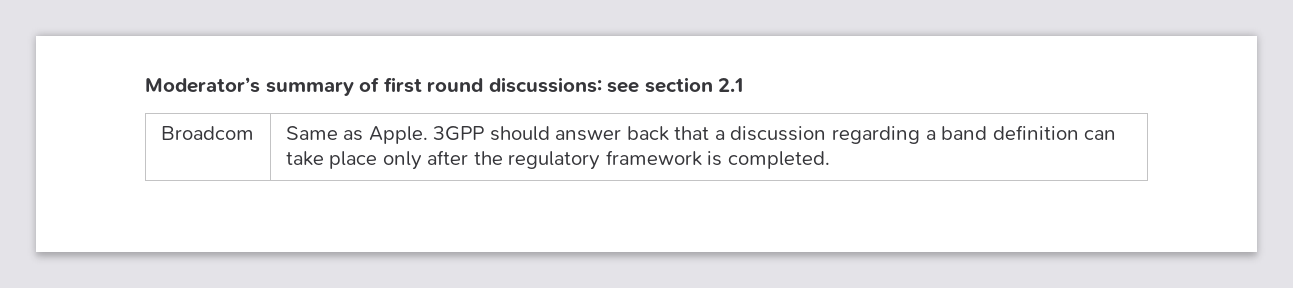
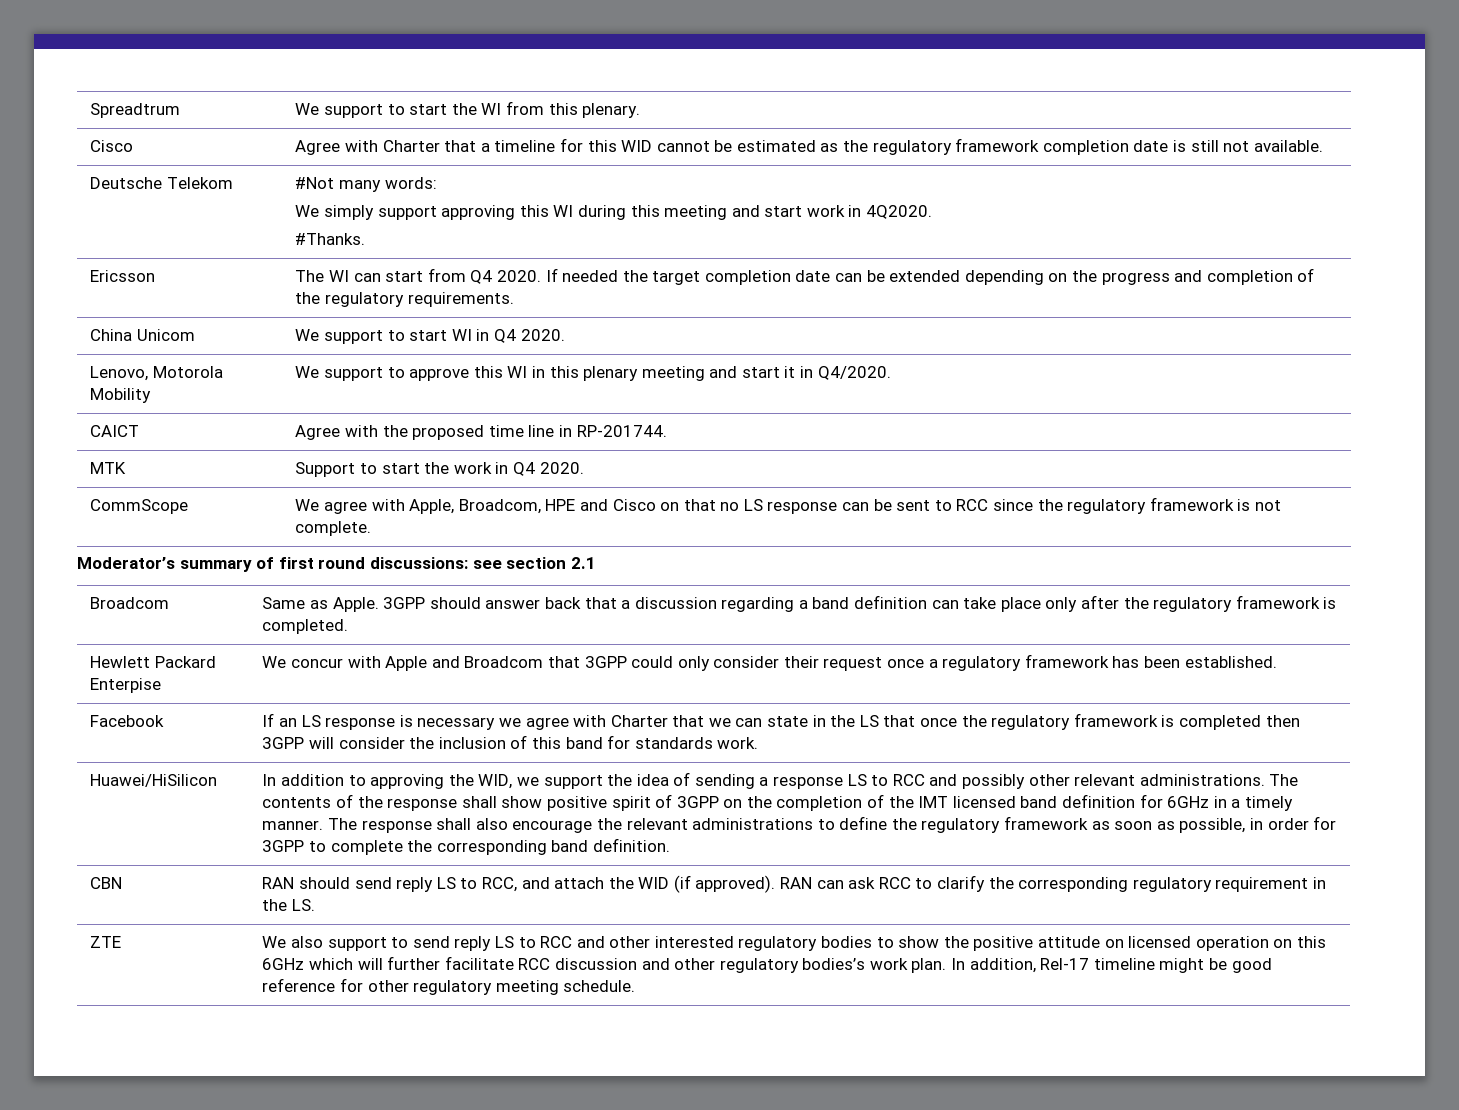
(145, 85) none -> [90,103,181,118] [295,101,641,118] [90,140,134,152] [295,138,1323,155] [90,177,233,189] [295,177,437,192] [295,205,933,220] [295,233,366,245] [90,270,156,282] [295,268,1315,285] [295,292,514,307] [90,329,195,341] [295,329,565,344] [90,366,223,381] [90,388,152,403] [295,366,891,381] [90,425,140,437] [295,425,667,440] [90,462,127,474] [295,462,584,477] [90,499,189,514] [295,497,1281,514] [295,521,372,536] Spreadtrum | We support to start the WI from this plenary. // Cisco | Agree with Charter that a timeline for this WID cannot be estimated as the regulatory framework completion date is still not available. // Deutsche Telekom | #Not many words: // We simply support approving this WI during this meeting and start work in 4Q2020. // #Thanks. // Ericsson | The WI can start from Q4 2020. If needed the target completion date can be extended depending on the progress and completion of the regulatory requirements. // China Unicom | We support to start WI in Q4 2020. // Lenovo, Motorola Mobility | We support to approve this WI in this plenary meeting and start it in Q4/2020. // CAICT | Agree with the proposed time line in RP-201744. // MTK | Support to start the work in Q4 2020. // CommScope | We agree with Apple, Broadcom, HPE and Cisco on that no LS response can be sent to RCC since the regulatory framework is not complete. //
(830, 160) none -> [90,656,216,668] [90,678,162,693] [262,654,1277,671] [90,715,165,727] [262,713,1300,730] [262,735,759,749] [90,774,218,787] [262,772,1299,789] [262,794,1293,811] [262,816,1337,833] [262,838,670,855] [90,877,123,889] [262,875,1326,893] [262,899,315,911] [90,936,122,948] [262,936,1326,951] [262,956,1272,973] [262,978,636,995] // Hewlett Packard Enterpise | We concur with Apple and Broadcom that 3GPP could only consider their request once a regulatory framework has been established. // Facebook | If an LS response is necessary we agree with Charter that we can state in the LS that once the regulatory framework is completed then 3GPP will consider the inclusion of this band for standards work. // Huawei/HiSilicon | In addition to approving the WID, we support the idea of sending a response LS to RCC and possibly other relevant administrations. The contents of the response shall show positive spirit of 3GPP on the completion of the IMT licensed band definition for 6GHz in a timely manner. The response shall also encourage the relevant administrations to define the regulatory framework as soon as possible, in order for 3GPP to complete the corresponding band definition. // CBN | RAN should send reply LS to RCC, and attach the WID (if approved). RAN can ask RCC to clarify the corresponding regulatory requirement in the LS. // ZTE | We also support to send reply LS to RCC and other interested regulatory bodies to show the positive attitude on licensed operation on this 6GHz which will further facilitate RCC discussion and other regulatory bodies’s work plan. In addition, Rel-17 timeline might be good reference for other regulatory meeting schedule.

